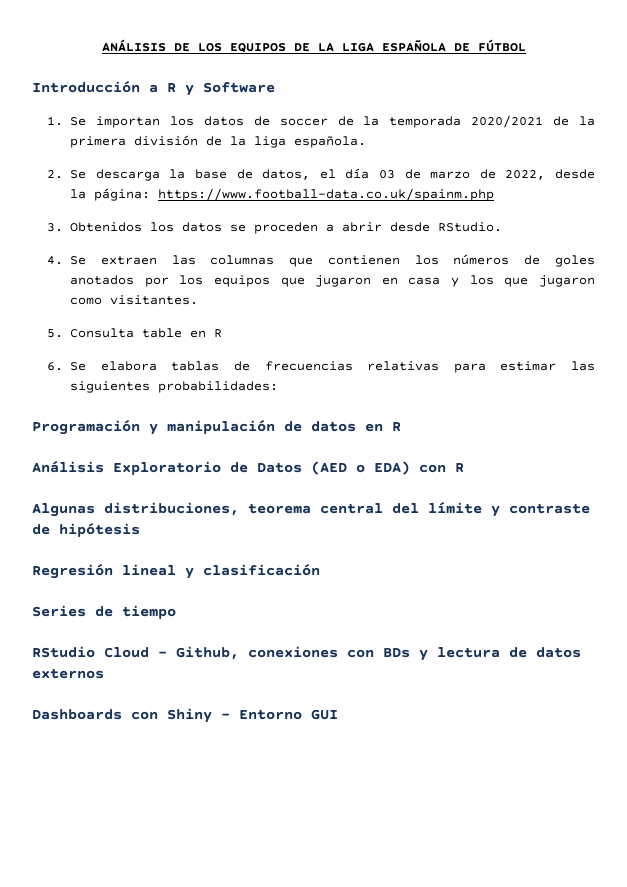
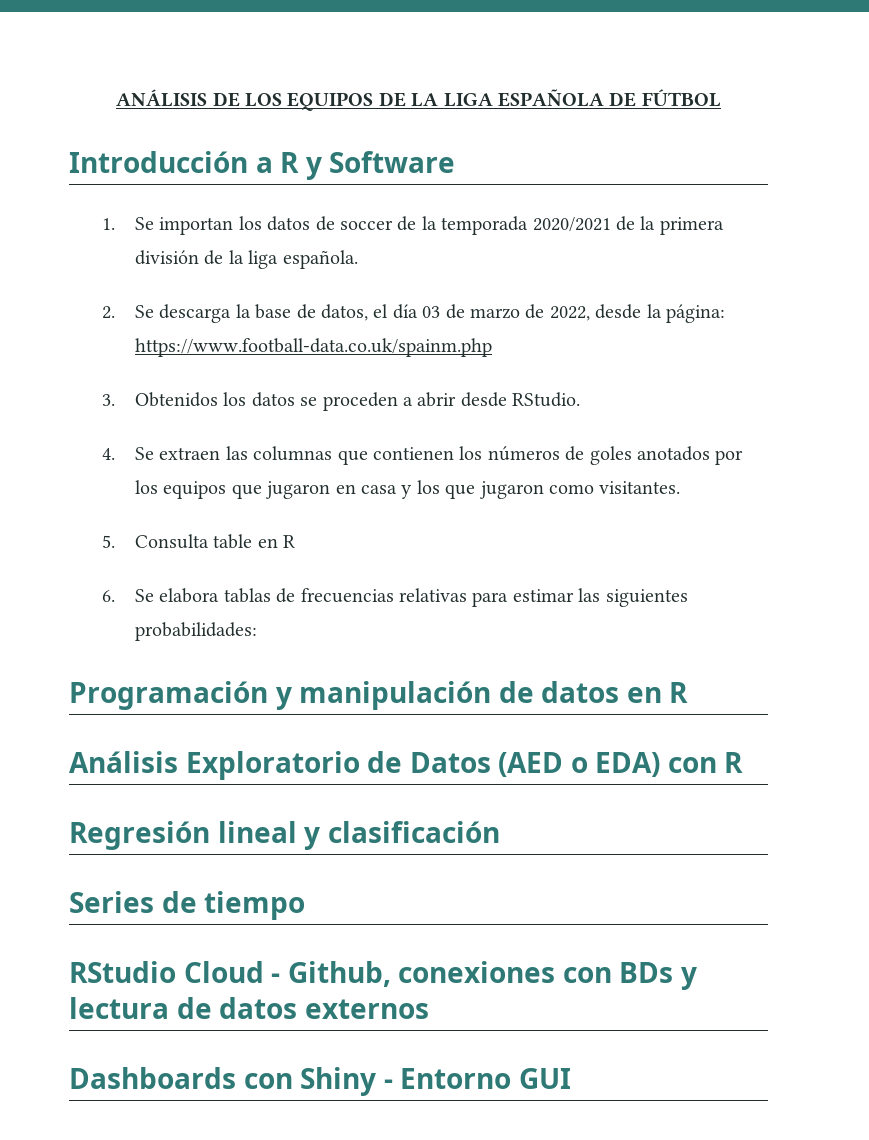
[32,501,590,517] [32,522,140,537] // Algunas distribuciones, teorema central del límite y contraste de hipótesis -> (744, 762) none

